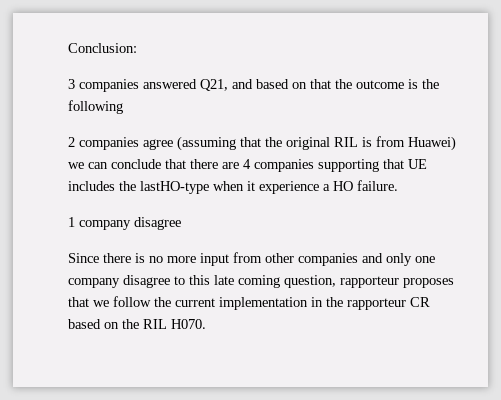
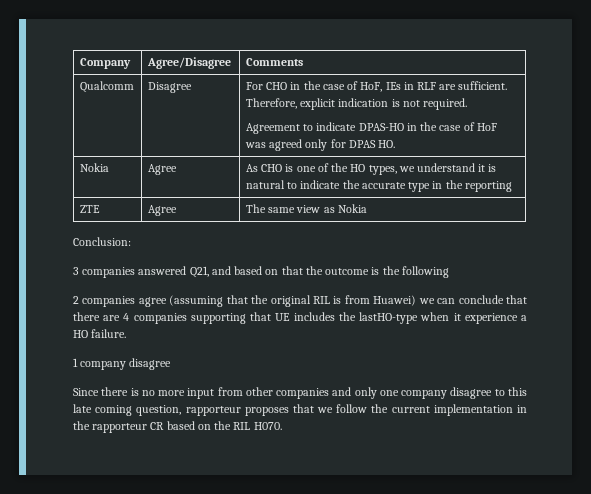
(68, 48) none -> [79,58,131,69] [146,57,231,69] [245,58,303,66] [79,81,134,93] [147,82,192,93] [245,81,508,92] [245,98,468,110] [245,122,497,134] [244,139,396,151] [79,163,109,172] [147,164,177,175] [245,163,497,175] [245,180,512,192] [79,205,100,213] [147,205,177,216] [245,204,367,213] Company | Agree/Disagree | Comments // Qualcomm | Disagree | For CHO in the case of HoF, IEs in RLF are sufficient. Therefore, explicit indication is not required. // Agreement to indicate DPAS-HO in the case of HoF was agreed only for DPAS HO. // Nokia | Agree | As CHO is one of the HO types, we understand it is natural to indicate the accurate type in the reporting // ZTE | Agree | The same view as Nokia //

